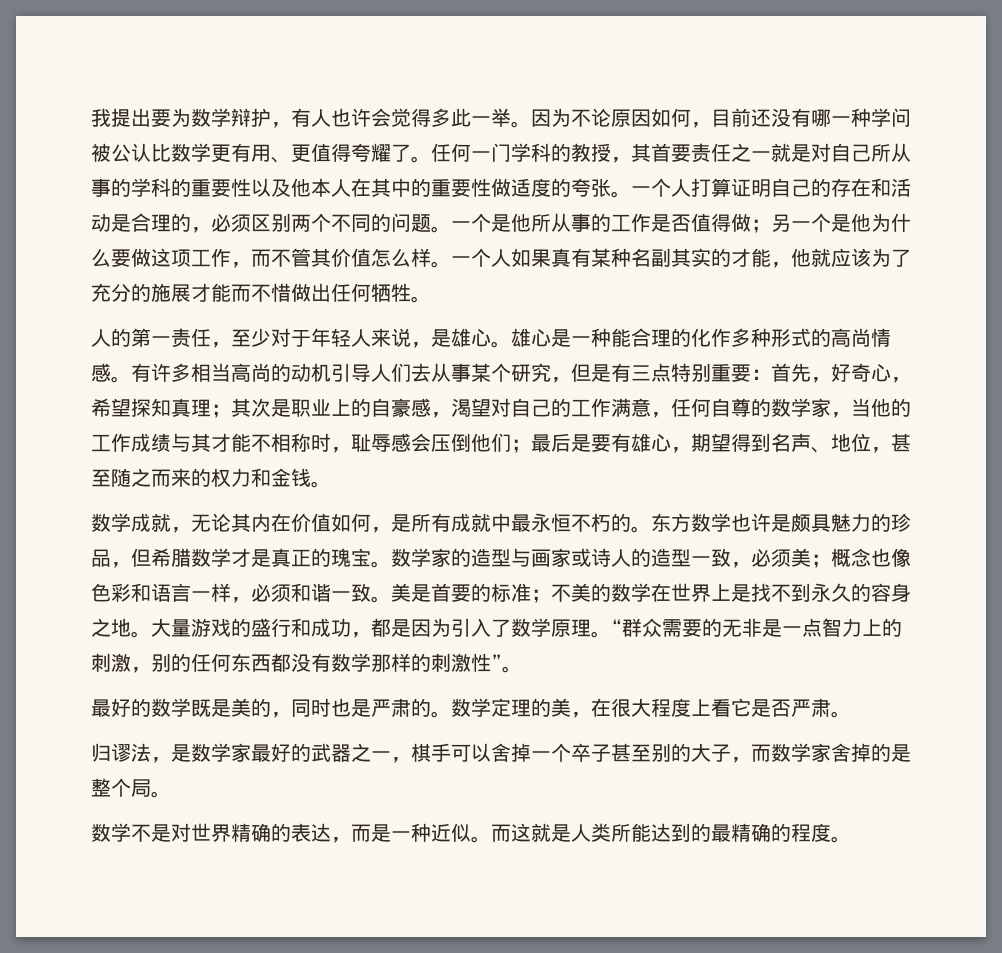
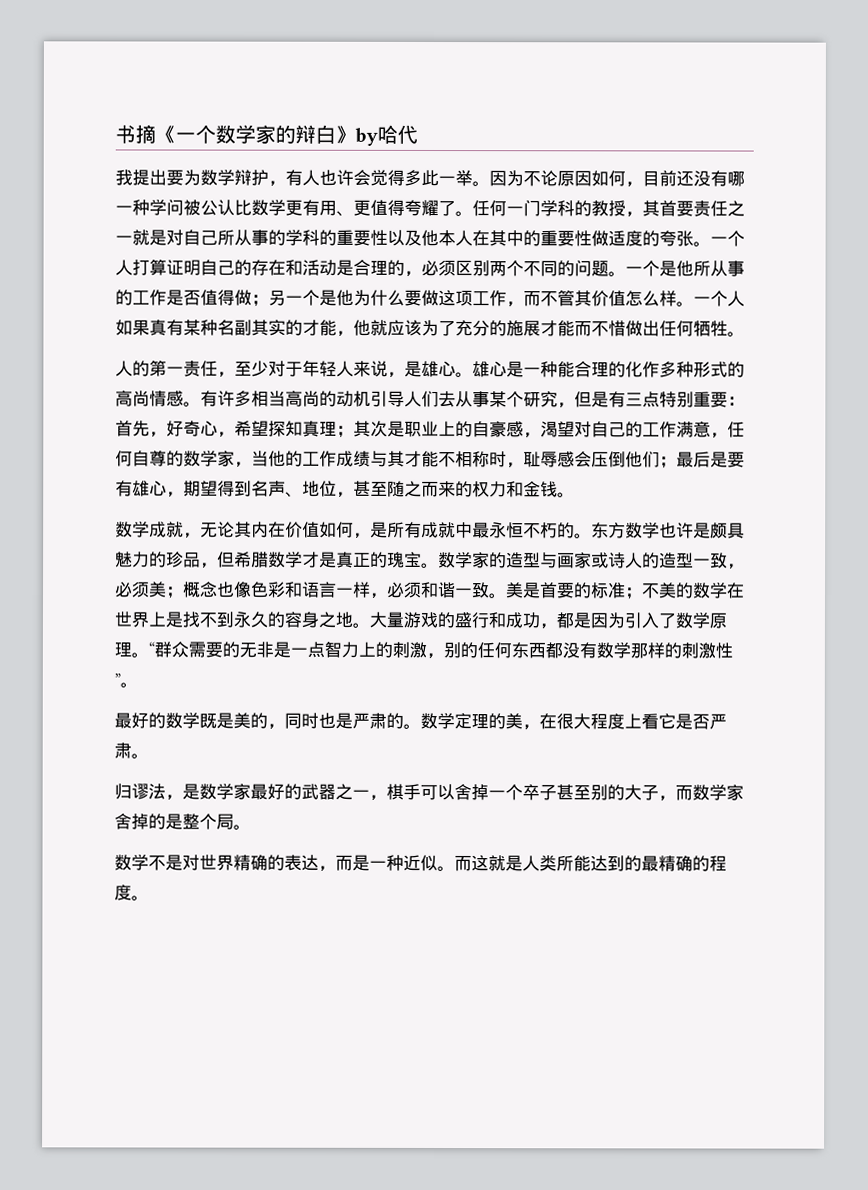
(91, 117) none -> [115,124,418,146] 书摘《一个数学家的辩白》by哈代 //

